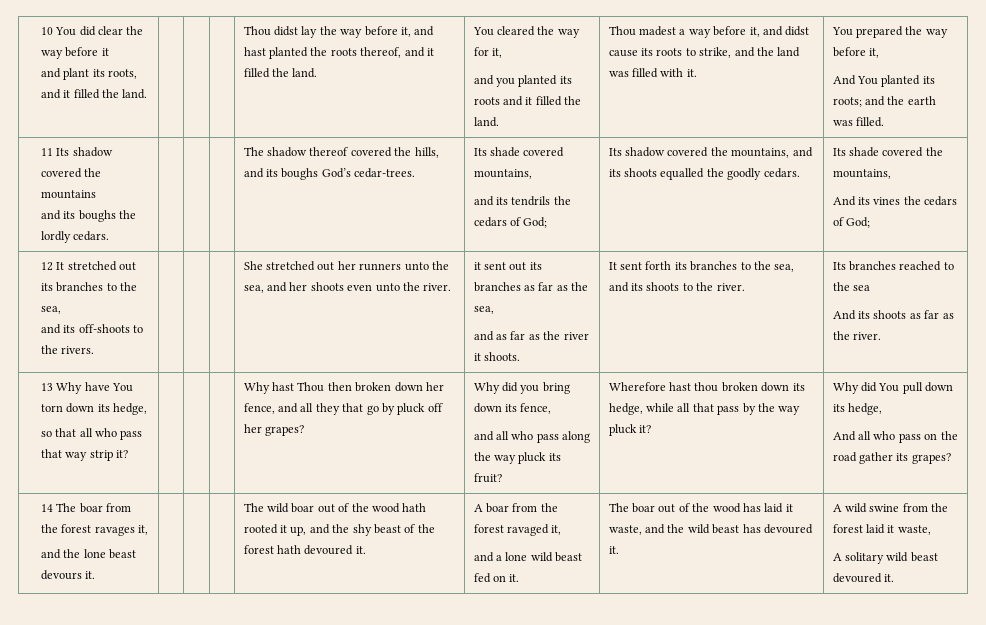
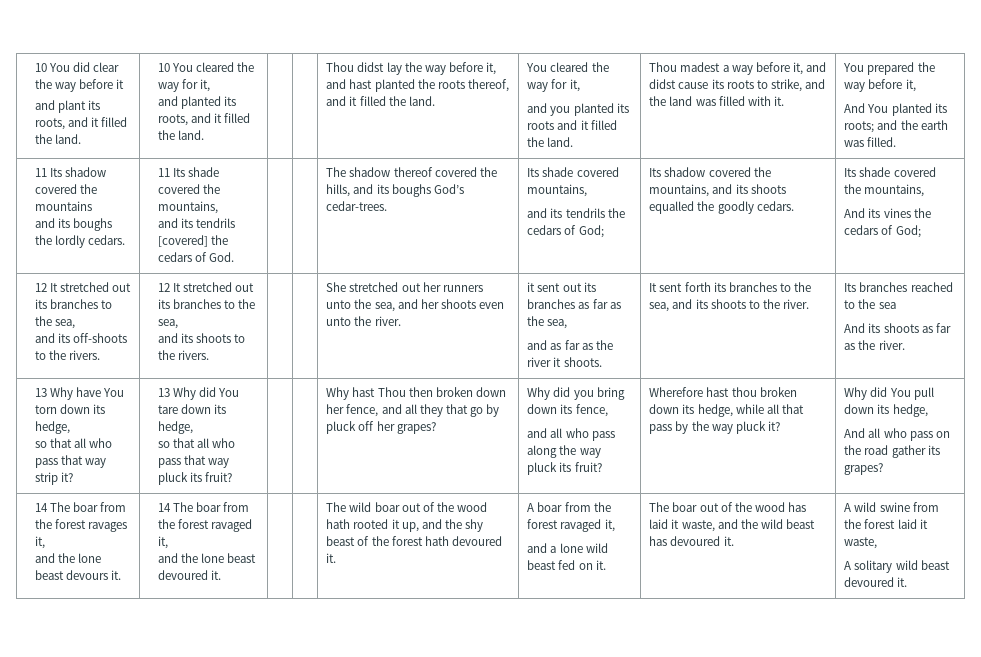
(148, 94) none -> [157,62,255,72] [157,79,211,92] [157,96,237,109] [157,113,251,126] [157,130,205,140] 10 You cleared the way for it, // and planted its roots, and it filled the land.
(110, 236) none -> [157,167,220,177] [157,184,221,194] [157,201,218,214] [157,218,236,228] [157,235,229,247] [157,252,235,262] 11 Its shade covered the mountains, // and its tendrils [covered] the cedars of God.
(95, 350) none -> [157,282,255,292] [157,299,256,309] [157,319,178,329] [157,333,246,343] [157,350,210,360] 12 It stretched out its branches to the sea, // and its shoots to the rivers.
(128, 454) none -> [157,387,240,400] [157,404,227,414] [157,421,193,434] [157,438,236,448] [157,455,230,468] [157,472,233,485] 13 Why did You tare down its hedge, // so that all who pass that way pluck its fruit?
(96, 575) none -> [157,502,250,512] [157,519,253,532] [157,536,168,549] [157,553,257,563] [157,570,222,580] 14 The boar from the forest ravaged it, // and the lone beast devoured it.

